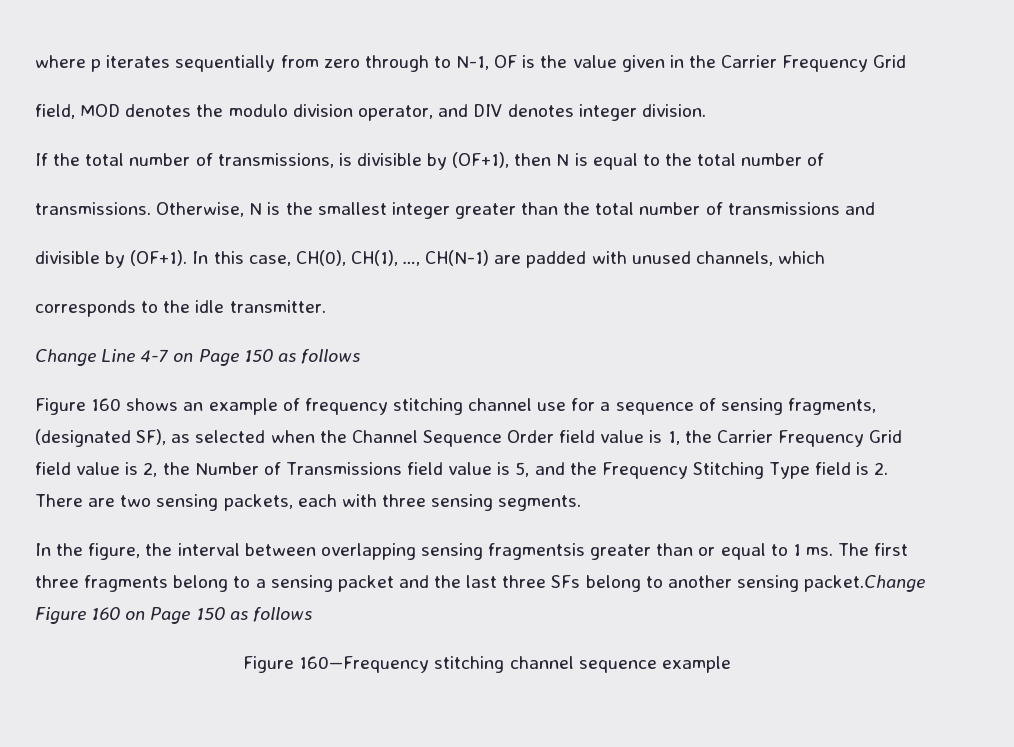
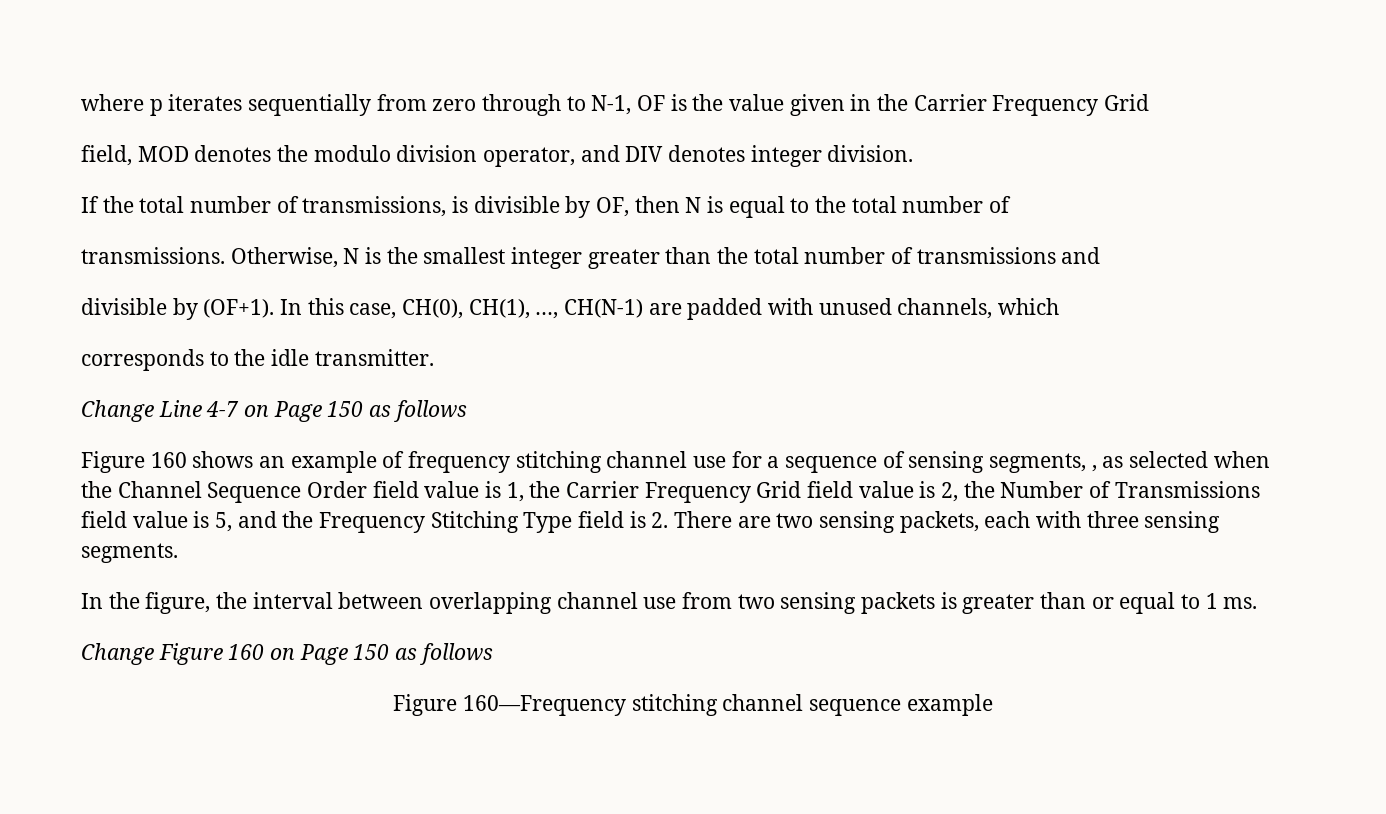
[452,152,510,168] (OF+1), -> [596,197,630,217] OF,
[787,398,876,415] [35,429,167,447] fragments, (designated SF), -> [989,453,1097,473] segments, ,
[420,543,586,560] sensing fragmentsis -> [556,592,957,614] channel use from two sensing packets is
[838,543,909,556] [35,575,926,592] The first three fragments belong to a sensing packet and the last three SFs belong to another sensing packet.Change -> [81,643,154,665] // Change

